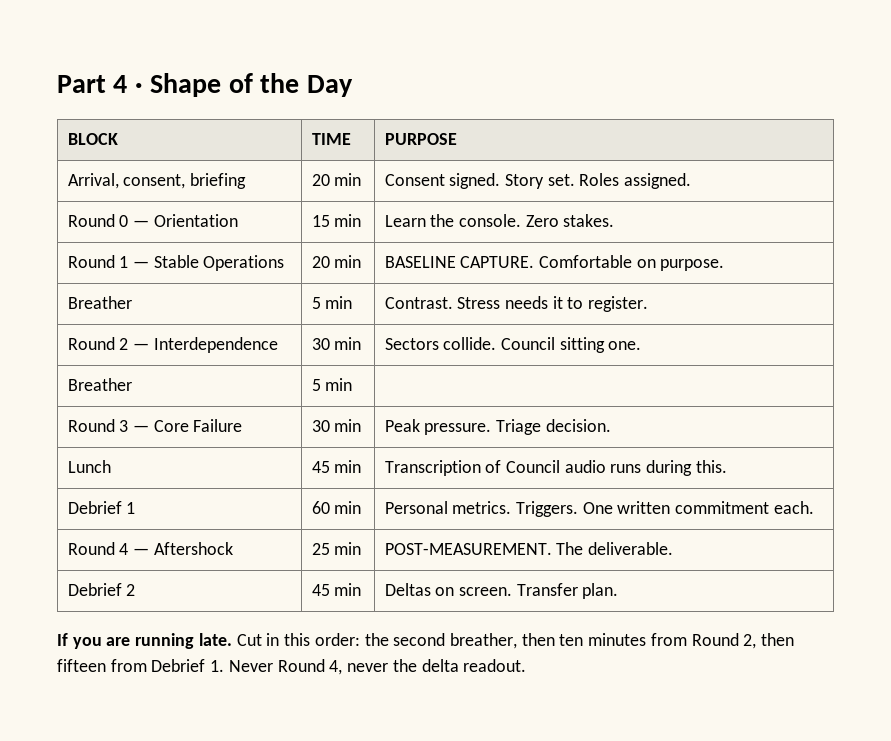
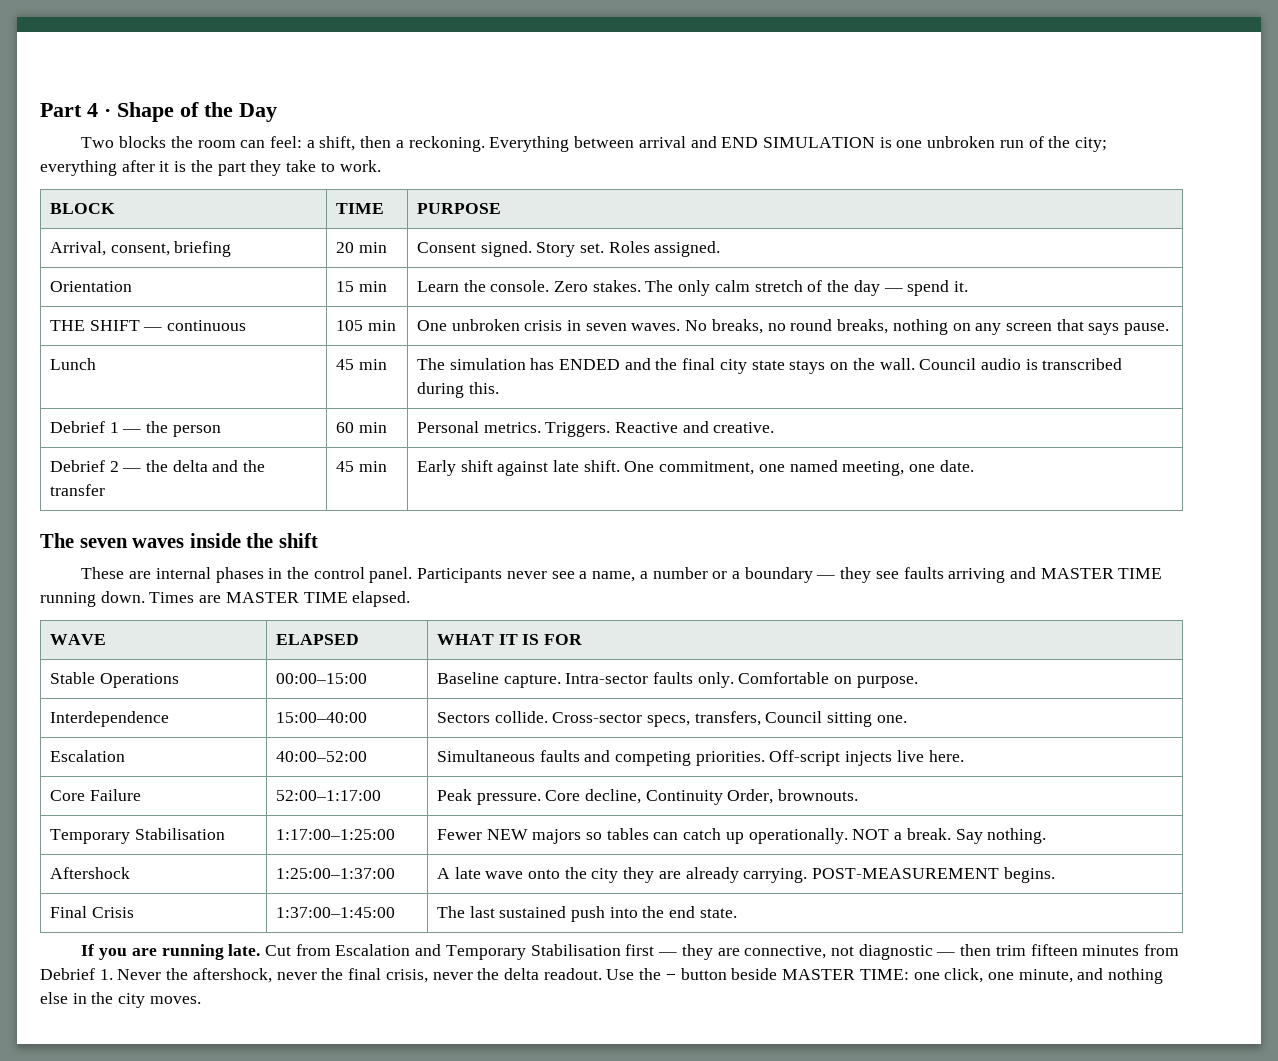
(353, 86) none -> [81,136,1108,152] [40,160,381,176] // Two blocks the room can feel: a shift, then a reckoning. Everything between arrival and END SIMULATION is one unbroken run of the city; everything after it is the part they take to work.
[67,214,149,227] Round 0 — -> (721, 249) none
[67,255,285,271] [311,255,362,268] [384,255,725,271] [67,296,132,309] [311,296,353,309] [384,296,649,312] [67,337,278,353] [311,337,362,350] [384,337,642,353] [67,378,132,391] [311,378,353,391] [67,419,243,432] [311,419,362,432] [384,419,611,435] [67,460,111,473] [311,460,362,473] [384,460,642,476] // Round 1 — Stable Operations | 20 min | BASELINE CAPTURE. Comfortable on purpose. // Breather | 5 min | Contrast. Stress needs it to register. // Round 2 — Interdependence | 30 min | Sectors collide. Council sitting one. // Breather | 5 min | // Round 3 — Core Failure | 30 min | Peak pressure. Triage decision. // Lunch | 45 min | Transcription of Council audio runs -> [645,280,969,296] [49,320,247,331] [335,320,396,331] [416,319,1170,335] [49,358,96,370] [335,359,387,370] [416,358,1123,374] The only calm stretch of the day — spend it. // THE SHIFT — continuous | 105 min | One unbroken crisis in seven waves. No breaks, no round breaks, nothing on any screen that says pause. // Lunch | 45 min | The simulation has ENDED and the final city state stays on the wall. Council audio is transcribed
(136, 508) none -> [122,421,221,437] — the person
[582,501,814,514] [67,542,233,555] [311,542,362,555] [384,542,673,555] [67,583,136,596] [311,583,362,596] [384,583,619,599] One written commitment each. // Round 4 — Aftershock | 25 min | POST-MEASUREMENT. The deliverable. // Debrief 2 | 45 min | Deltas on screen. Transfer plan. -> [615,421,775,433] [49,460,266,472] [49,484,105,496] [335,461,387,472] [416,460,974,476] [40,533,318,548] [81,567,1163,583] [40,591,411,607] [49,634,106,645] [275,634,359,645] [436,634,583,645] [49,672,179,688] [275,673,367,684] [436,672,918,688] [49,711,169,727] [275,712,367,723] [436,711,907,727] [49,750,125,762] [275,751,367,762] [436,750,964,766] [49,789,141,801] [275,790,381,801] [436,789,859,805] [49,828,225,844] [275,829,395,840] [436,828,1047,844] [49,867,130,879] [275,868,395,879] [436,867,1055,883] [49,906,134,918] [275,907,395,918] [436,906,737,922] Reactive and creative. // Debrief 2 — the delta and the transfer | 45 min | Early shift against late shift. One commitment, one named meeting, one date. // The seven waves inside the shift // These are internal phases in the control panel. Participants never see a name, a number or a boundary — they see faults arriving and MASTER TIME running down. Times are MASTER TIME elapsed. // WAVE | ELAPSED | WHAT IT IS FOR // Stable Operations | 00:00–15:00 | Baseline capture. Intra-sector faults only. Comfortable on purpose. // Interdependence | 15:00–40:00 | Sectors collide. Cross-sector specs, transfers, Council sitting one. // Escalation | 40:00–52:00 | Simultaneous faults and competing priorities. Off-script injects live here. // Core Failure | 52:00–1:17:00 | Peak pressure. Core decline, Continuity Order, brownouts. // Temporary Stabilisation | 1:17:00–1:25:00 | Fewer NEW majors so tables can catch up operationally. NOT a break. Say nothing. // Aftershock | 1:25:00–1:37:00 | A late wave onto the city they are already carrying. POST-MEASUREMENT begins. // Final Crisis | 1:37:00–1:45:00 | The last sustained push into the end state.
[266,633,795,649] [57,659,527,675] in this order: the second breather, then ten minutes from Round 2, then fifteen from Debrief 1. Never Round 4, never the delta readout. -> [295,944,1180,960] [40,968,1164,984] [40,992,201,1008] from Escalation and Temporary Stabilisation first — they are connective, not diagnostic — then trim fifteen minutes from Debrief 1. Never the aftershock, never the final crisis, never the delta readout. Use the − button beside MASTER TIME: one click, one minute, and nothing else in the city moves.

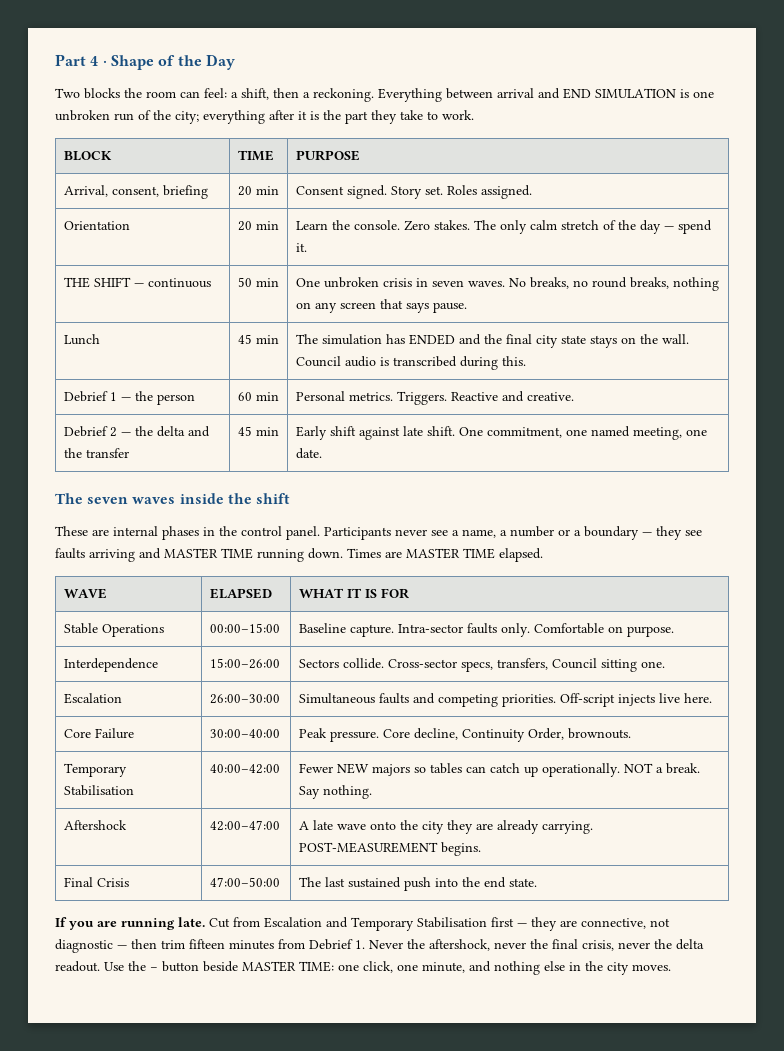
[335,281,354,292] 15 -> [237,221,252,231] 20
[335,320,363,331] 105 -> [237,277,252,287] 50
[275,712,367,723] 15:00–40:00 -> [209,658,280,669] 15:00–26:00
[275,751,367,762] 40:00–52:00 -> [209,694,280,704] 26:00–30:00
[275,790,381,801] 52:00–1:17:00 -> [209,729,280,738] 30:00–40:00
[275,829,395,840] 1:17:00–1:25:00 -> [209,764,280,774] 40:00–42:00
[275,868,395,879] 1:25:00–1:37:00 -> [209,820,280,831] 42:00–47:00
[275,907,395,918] 1:37:00–1:45:00 -> [209,877,280,887] 47:00–50:00

